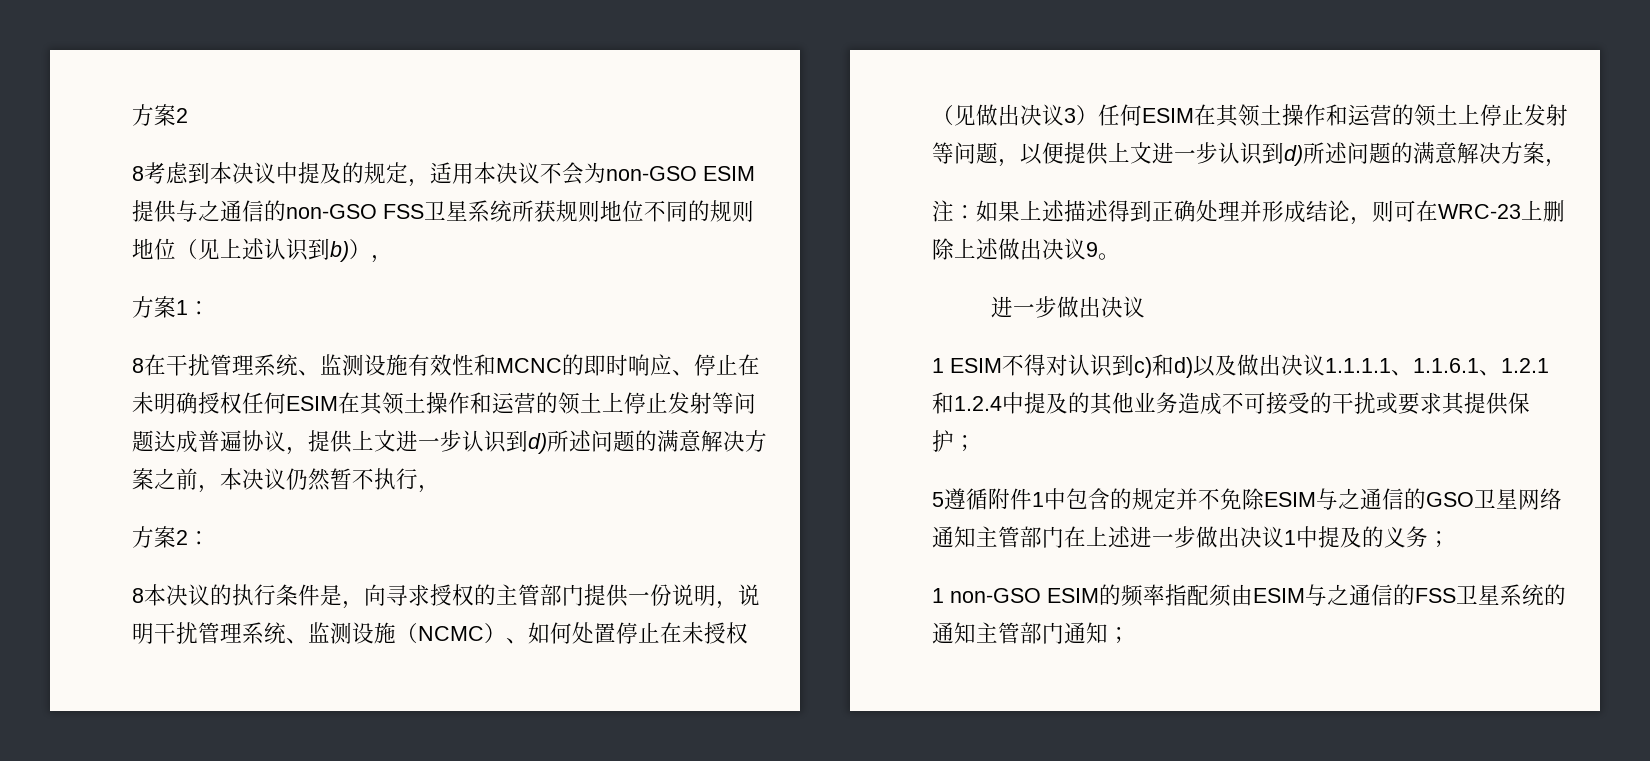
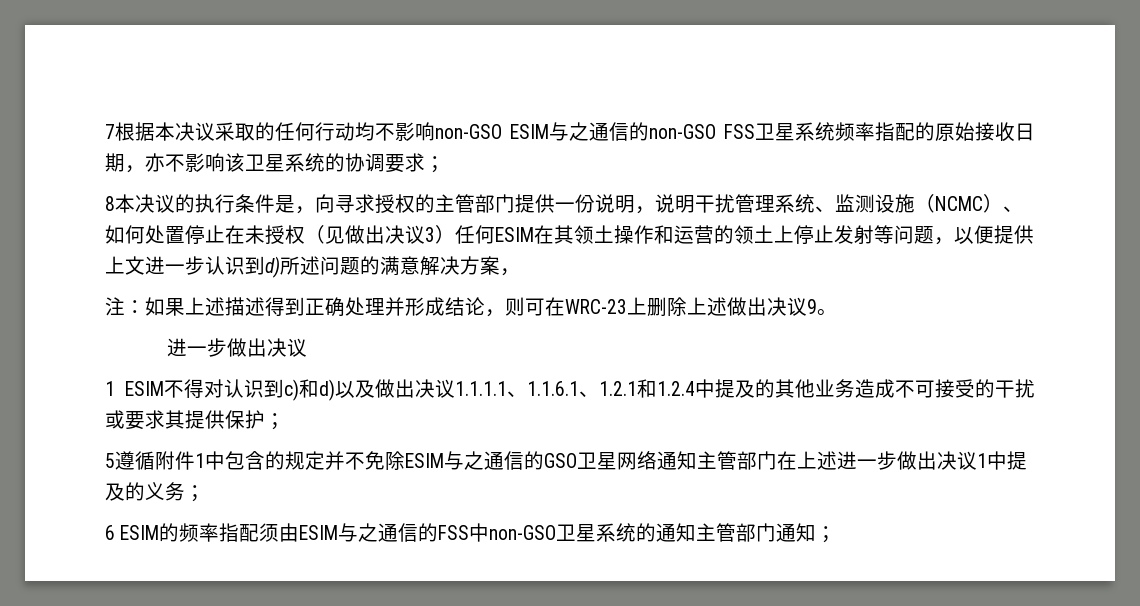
[132,104,188,126] [132,162,755,187] [132,200,176,223] 方案2 // 8考虑到本决议中提及的规定，适用本决议不会为non-GSO ESIM提供 -> [105,122,549,141] 7根据本决议采取的任何行动均不影响non-GSO ESIM
[512,200,754,222] [132,238,393,263] [132,296,210,318] [132,354,760,376] [132,392,756,415] [132,430,767,455] [132,468,440,493] [132,526,210,548] 所获规则地位不同的规则地位（见上述认识到b)）， // 方案1： // 8在干扰管理系统、监测设施有效性和MCNC的即时响应、停止在未明确授权任何ESIM在其领土操作和运营的领土上停止发射等问题达成普遍协议，提供上文进一步认识到d)所述问题的满意解决方案之前，本决议仍然暂不执行， // 方案2： -> [835,122,1035,142] [105,153,445,173] 频率指配的原始接收日期，亦不影响该卫星系统的协调要求；
[932,588,1041,603] 1 non-GSO -> [105,525,115,540] 6
(1456, 595) none -> [469,523,557,542] 中non-GSO

